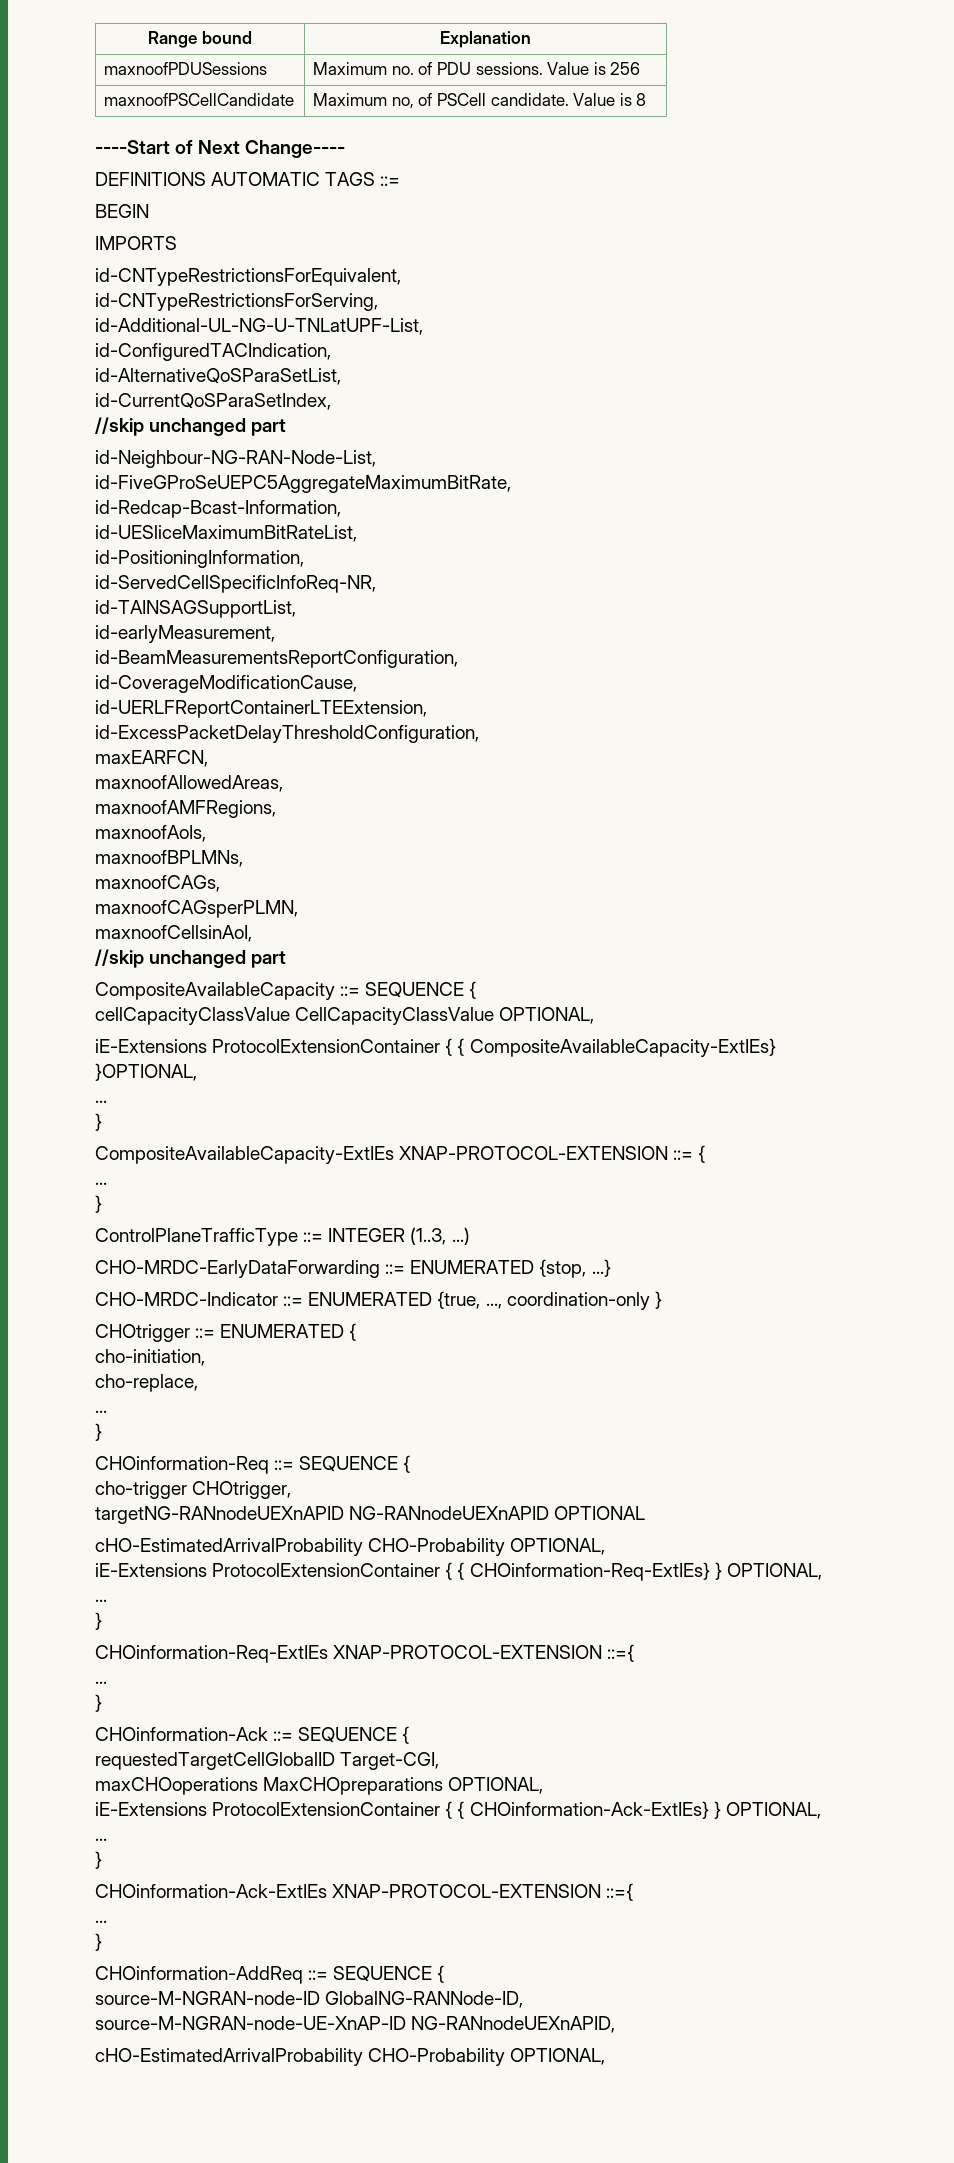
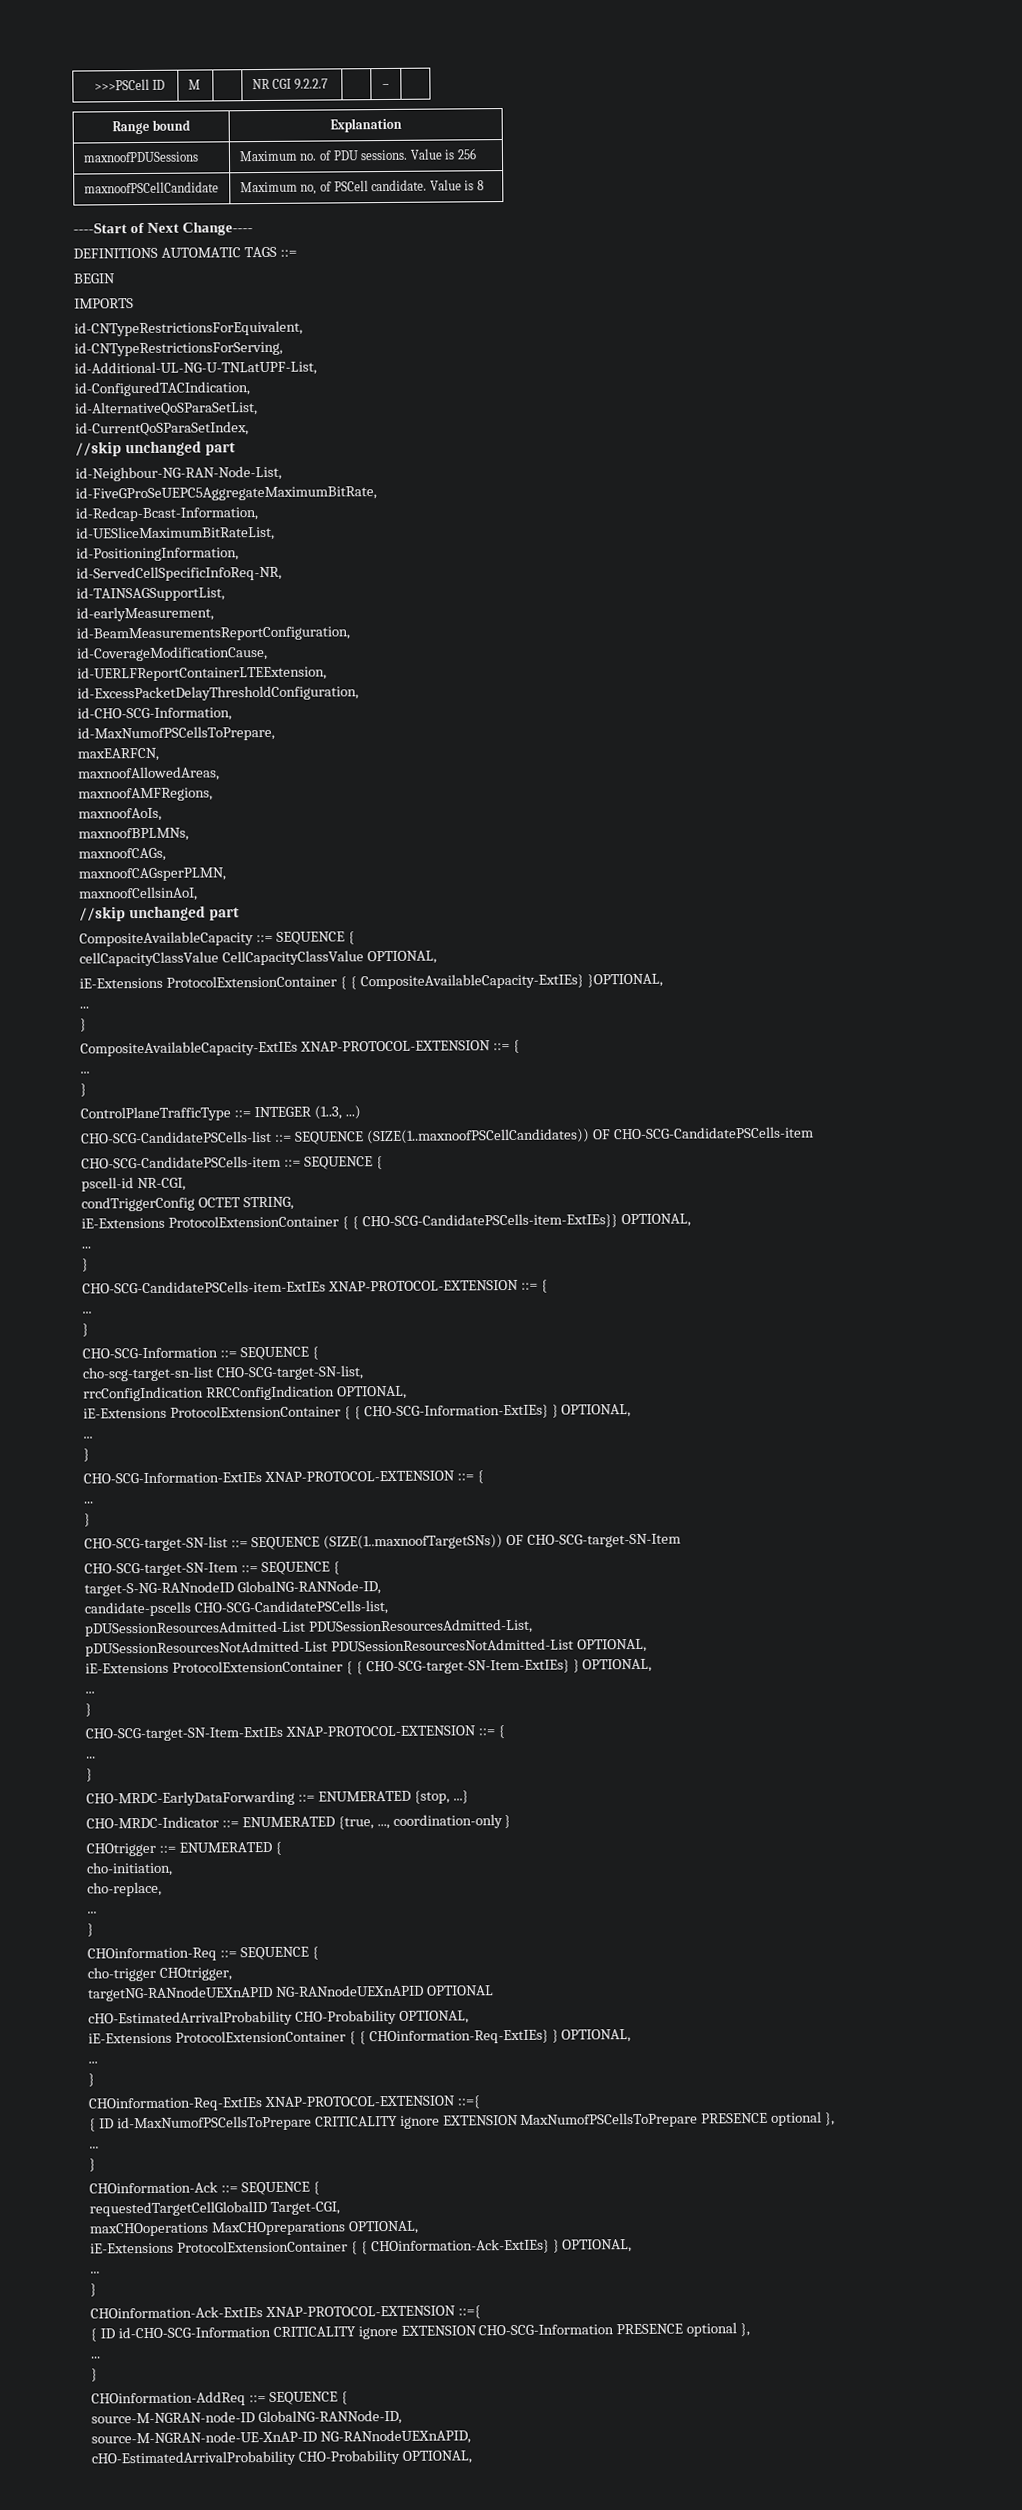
(148, 39) none -> [93,78,166,91] [187,79,201,90] [251,78,328,90] [382,83,390,89] >>>PSCell ID | M | | NR CGI 9.2.2.7 | | – | //
(479, 734) none -> [77,706,232,722] [77,725,275,742] // id-CHO-SCG-Information, // id-MaxNumofPSCellsToPrepare,
(470, 1236) none -> [80,1126,814,1145] [81,1155,383,1170] [81,1177,186,1192] [81,1196,294,1212] [81,1213,691,1230] [81,1246,91,1249] [82,1258,89,1272] [82,1279,548,1294] [82,1311,92,1314] [82,1323,89,1337] [82,1346,319,1361] [82,1365,364,1382] [83,1385,407,1402] [83,1404,632,1420] [83,1436,93,1439] [83,1448,90,1462] [83,1470,484,1484] [84,1501,94,1504] [84,1513,91,1527] [84,1533,681,1552] [84,1561,340,1577] [84,1580,381,1597] [84,1600,388,1617] [85,1618,533,1637] [85,1638,647,1657] [85,1658,653,1675] [85,1691,95,1694] [85,1703,92,1717] [85,1725,505,1742] [86,1756,96,1759] [86,1768,93,1782] // CHO-SCG-CandidatePSCells-list ::= SEQUENCE (SIZE(1..maxnoofPSCellCandidates)) OF CHO-SCG-CandidatePSCells-item // CHO-SCG-CandidatePSCells-item ::= SEQUENCE { // pscell-id NR-CGI, // condTriggerConfig OCTET STRING, // iE-Extensions ProtocolExtensionContainer { { CHO-SCG-CandidatePSCells-item-ExtIEs}} OPTIONAL, // ... // } // CHO-SCG-CandidatePSCells-item-ExtIEs XNAP-PROTOCOL-EXTENSION ::= { // ... // } // CHO-SCG-Information ::= SEQUENCE { // cho-scg-target-sn-list CHO-SCG-target-SN-list, // rrcConfigIndication RRCConfigIndication OPTIONAL, // iE-Extensions ProtocolExtensionContainer { { CHO-SCG-Information-ExtIEs} } OPTIONAL, // ... // } // CHO-SCG-Information-ExtIEs XNAP-PROTOCOL-EXTENSION ::= { // ... // } // CHO-SCG-target-SN-list ::= SEQUENCE (SIZE(1..maxnoofTargetSNs)) OF CHO-SCG-target-SN-Item // CHO-SCG-target-SN-Item ::= SEQUENCE { // target-S-NG-RANnodeID GlobalNG-RANNode-ID, // candidate-pscells CHO-SCG-CandidatePSCells-list, // pDUSessionResourcesAdmitted-List PDUSessionResourcesAdmitted-List, // pDUSessionResourcesNotAdmitted-List PDUSessionResourcesNotAdmitted-List OPTIONAL, // iE-Extensions ProtocolExtensionContainer { { CHO-SCG-target-SN-Item-ExtIEs} } OPTIONAL, // ... // } // CHO-SCG-target-SN-Item-ExtIEs XNAP-PROTOCOL-EXTENSION ::= { // ... // }
(635, 1653) none -> [89,2111,836,2132] // { ID id-MaxNumofPSCellsToPrepare CRITICALITY ignore EXTENSION MaxNumofPSCellsToPrepare PRESENCE optional },
(634, 1892) none -> [90,2322,751,2342] // { ID id-CHO-SCG-Information CRITICALITY ignore EXTENSION CHO-SCG-Information PRESENCE optional },

